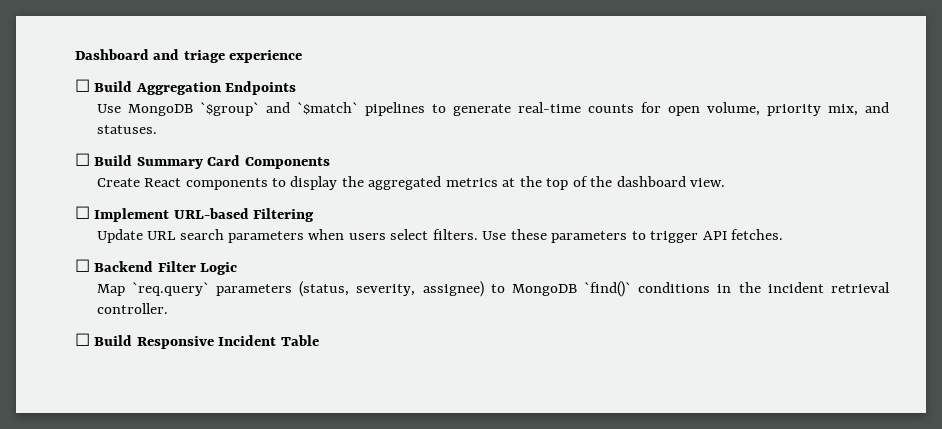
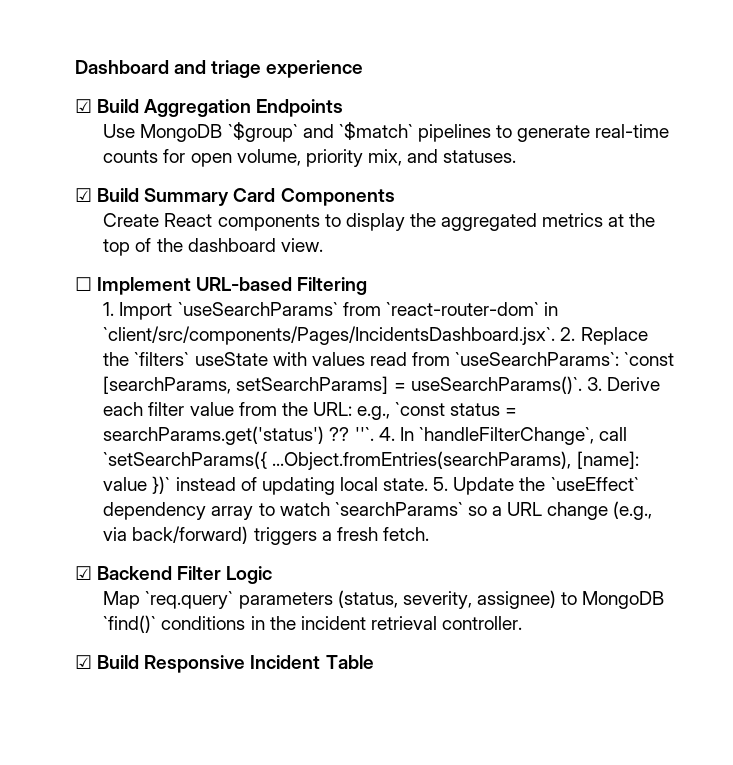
[75,79,90,92] ☐ -> [75,99,92,113] ☑
[75,153,90,166] ☐ -> [75,188,92,202] ☑
[96,229,784,243] [75,259,90,272] Update URL search parameters when users select filters. Use these parameters to trigger API fetches. // ☐ -> [103,302,558,320] [103,326,648,345] [103,352,675,366] [103,376,660,394] [103,402,518,420] [103,426,628,445] [103,451,639,470] [103,476,639,495] [103,501,653,520] [103,526,429,545] [75,566,92,580] 1. Import `useSearchParams` from `react-router-dom` in `client/src/components/Pages/IncidentsDashboard.jsx`. 2. Replace the `filters` useState with values read from `useSearchParams`: `const [searchParams, setSearchParams] = useSearchParams()`. 3. Derive each filter value from the URL: e.g., `const status = searchParams.get('status') ?? ''`. 4. In `handleFilterChange`, call `setSearchParams({ ...Object.fromEntries(searchParams), [name]: value })` instead of updating local state. 5. Update the `useEffect` dependency array to watch `searchParams` so a URL change (e.g., via back/forward) triggers a fresh fetch. // ☑
[75,333,90,346] ☐ -> [75,655,92,669] ☑

